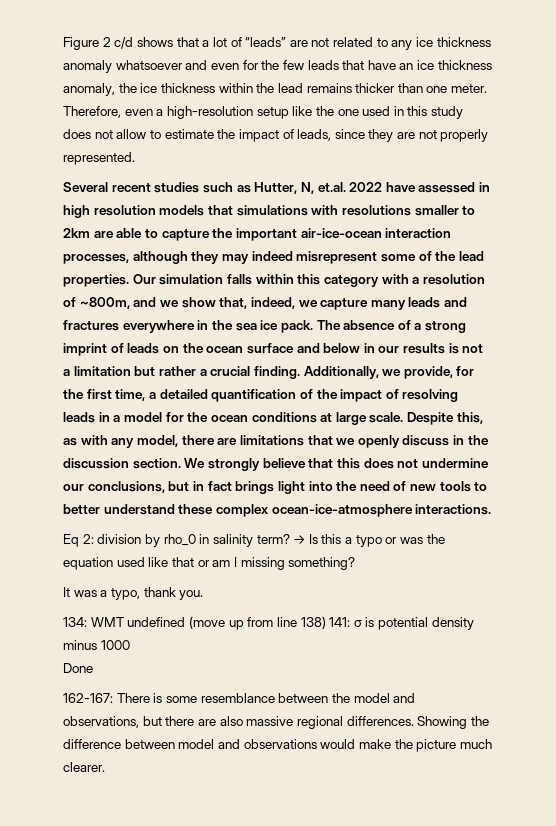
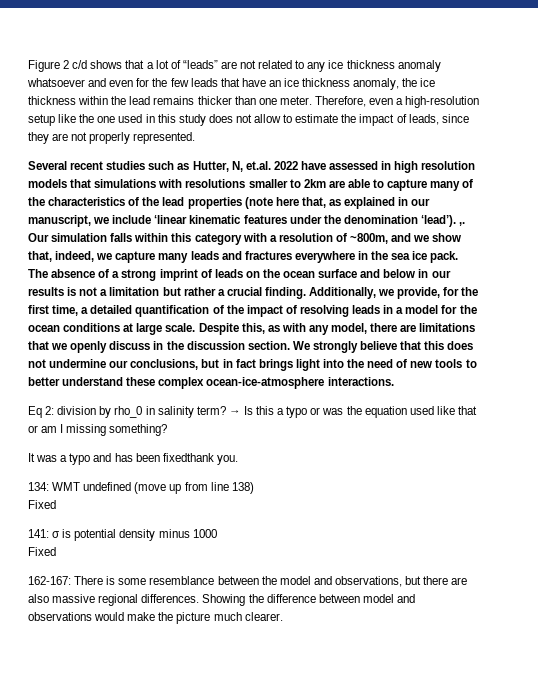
[212,228,452,241] [63,251,484,264] [63,274,129,287] the important air-ice-ocean interaction processes, although they may indeed misrepresent some of the lead properties. -> [430,179,474,191] [28,197,431,209] [28,215,466,227] many of the characteristics of the lead properties (note here that, as explained in our manuscript, we include ‘linear kinematic features under the denomination ‘lead’). ,.
[110,587,176,600] typo, thank -> [69,453,214,465] typo and has been fixedthank
(326, 622) none -> [28,500,56,509] // Fixed //
[63,663,93,673] Done -> [28,547,56,556] Fixed

